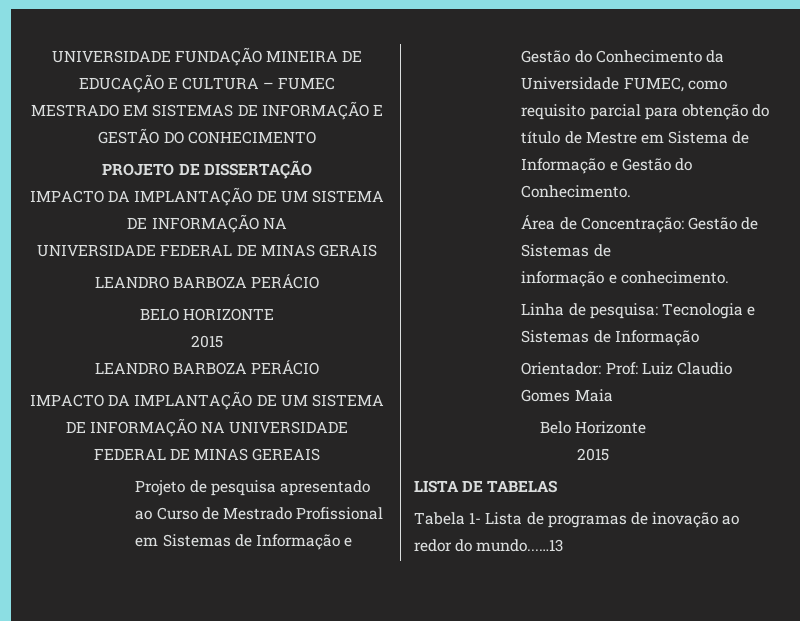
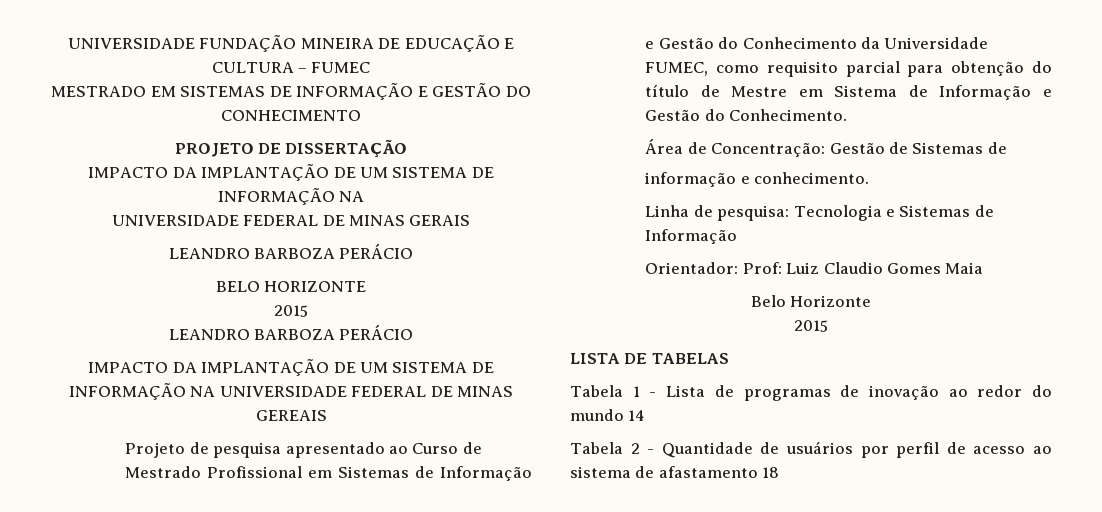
[469,512,482,524] 1- -> [632,386,657,397] 1 -
[476,539,564,552] mundo...…13 -> [570,409,646,421] [570,441,1052,458] [570,466,780,478] mundo 14 // Tabela 2 - Quantidade de usuários por perfil de acesso ao sistema de afastamento 18

